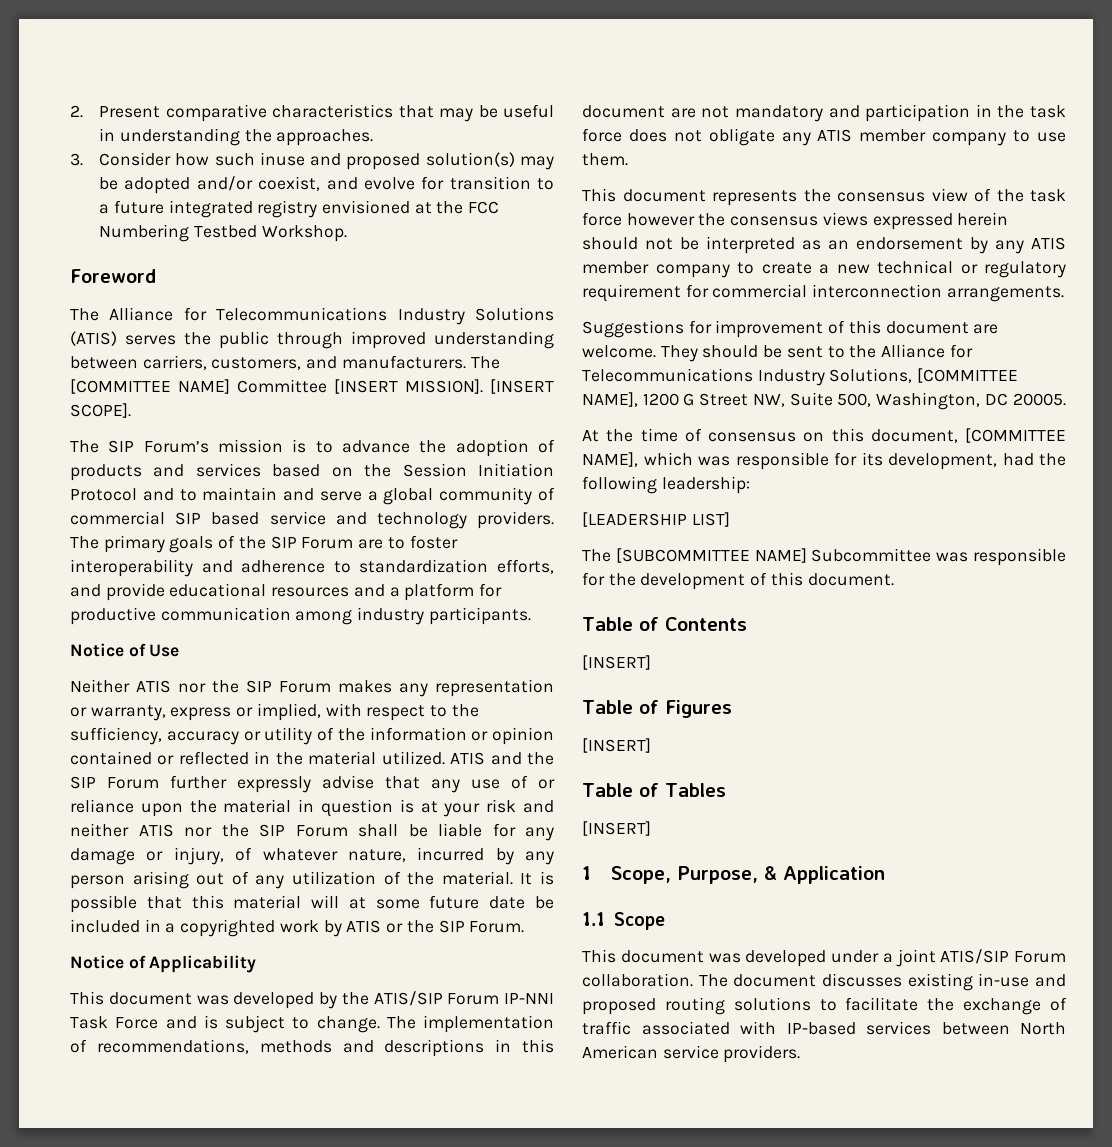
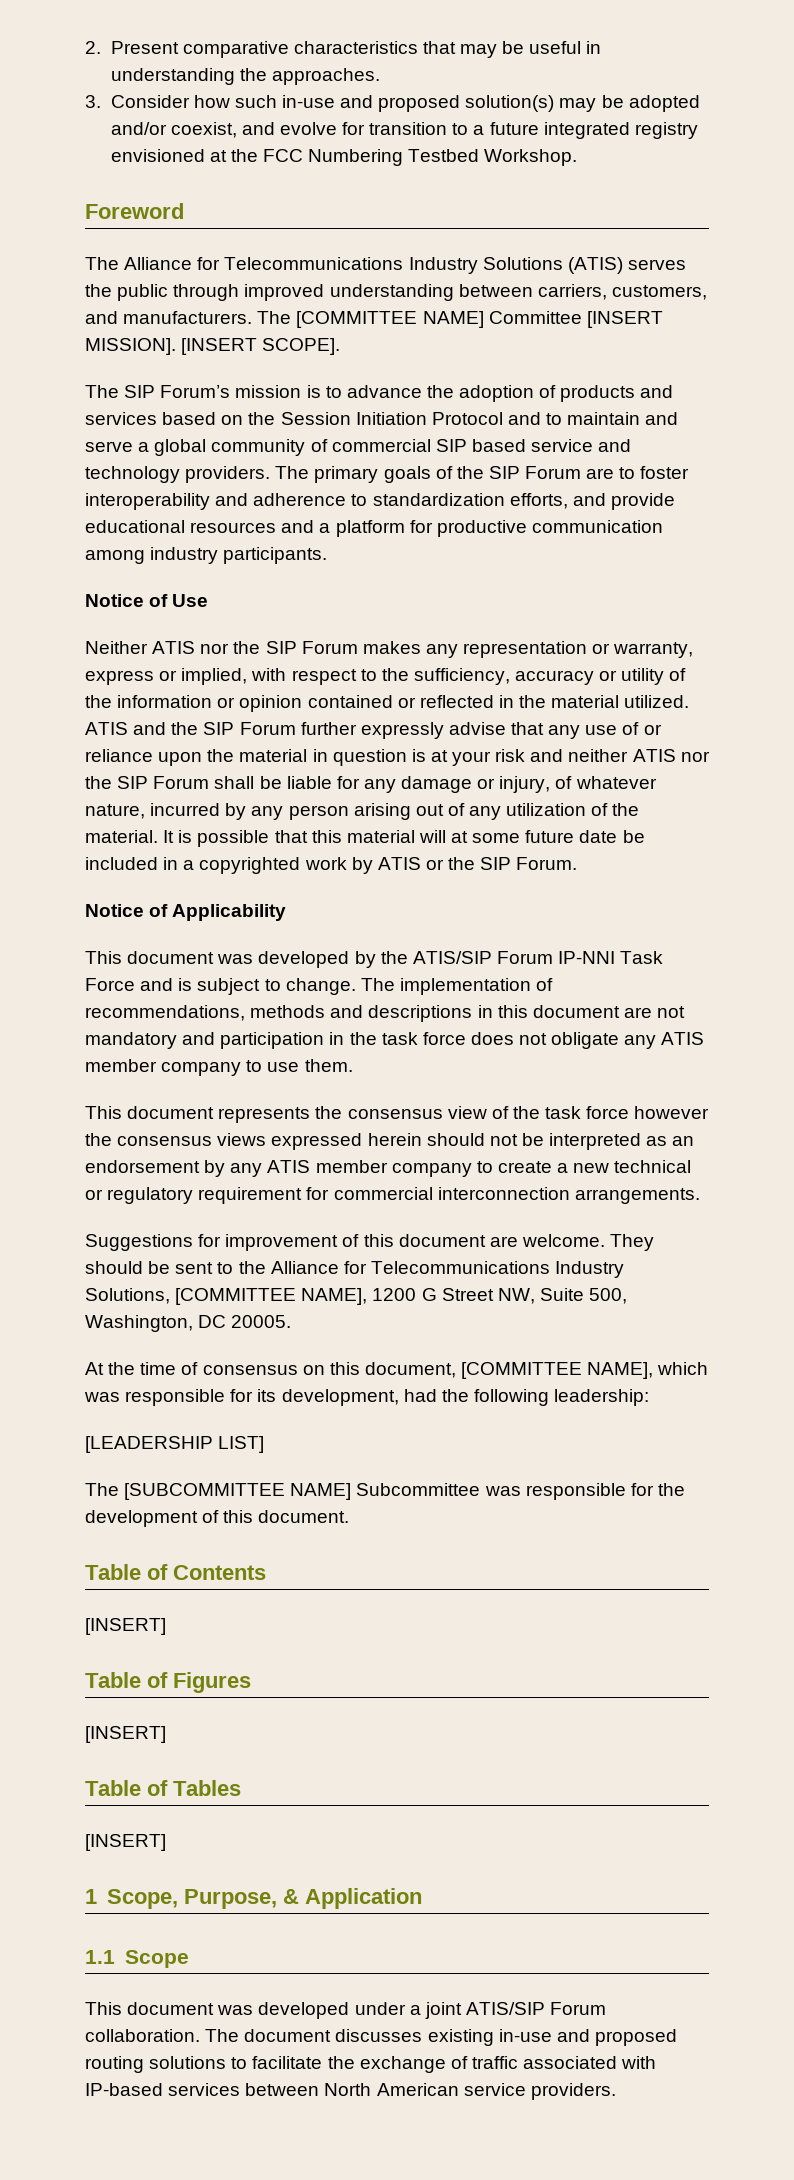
[259,152,305,166] inuse -> [281,95,335,108] in-use

